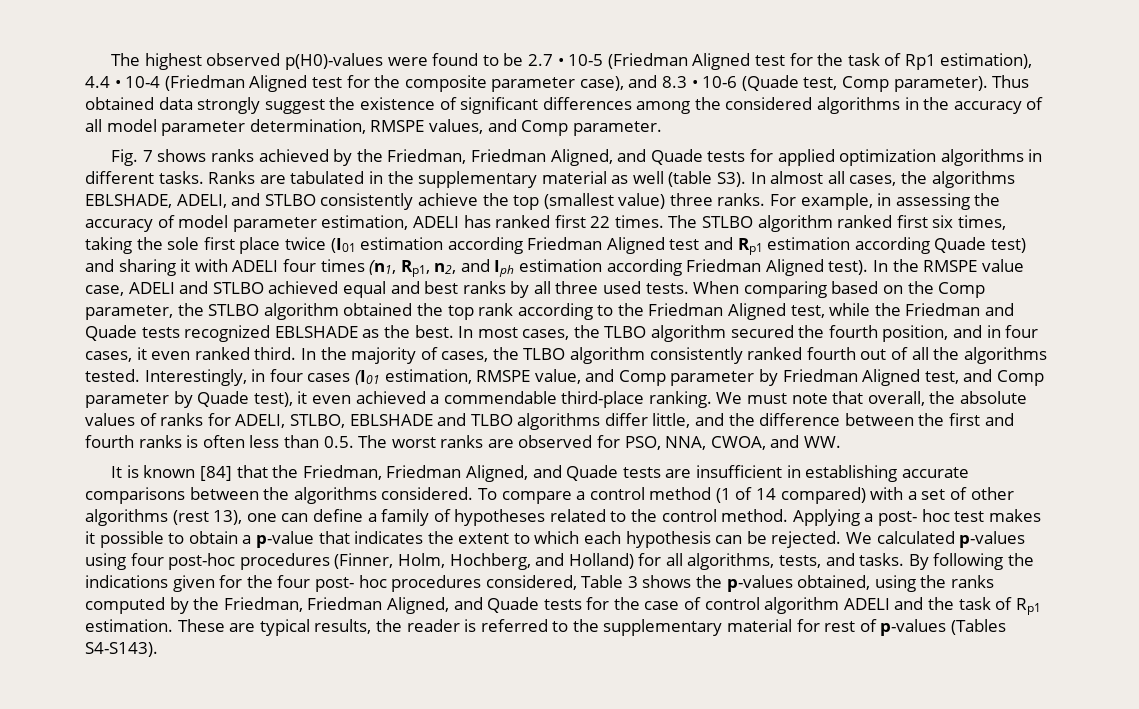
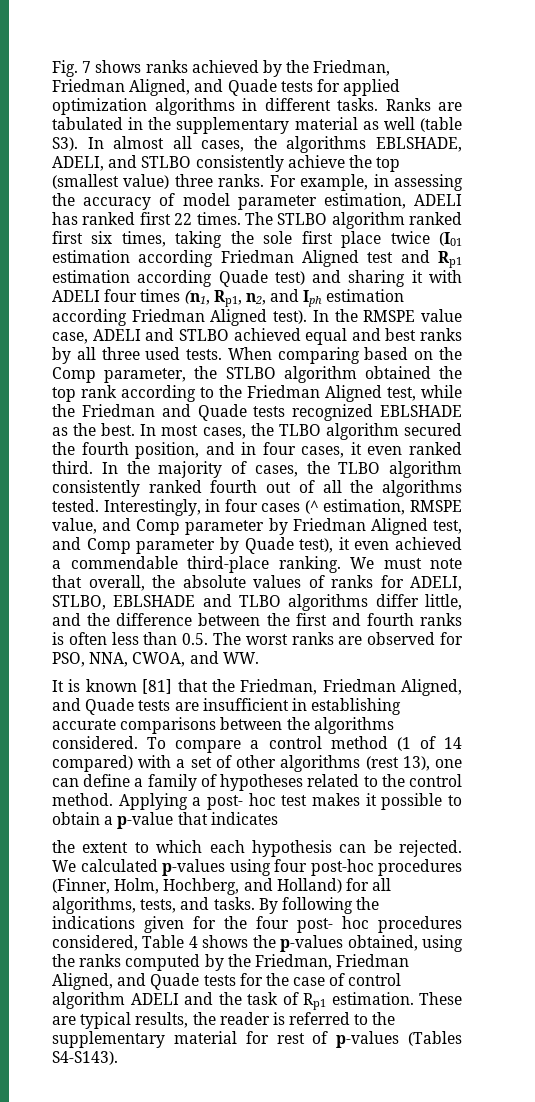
[111,53,1033,70] [85,75,1030,92] [85,97,1044,114] [85,119,662,136] The highest observed p(H0)-values were found to be 2.7 • 10-5 (Friedman Aligned test for the task of Rp1 estimation), 4.4 • 10-4 (Friedman Aligned test for the composite parameter case), and 8.3 • 10-6 (Quade test, Comp parameter). Thus obtained data strongly suggest the existence of significant differences among the considered algorithms in the accuracy of all model parameter determination, RMSPE values, and Comp parameter. // -> (52, 68) none
[354,370,380,385] (I01 -> [304,500,319,514] (^
[200,466,233,481] [84] -> [142,679,173,694] [81]
(424, 537) none -> (278, 818) //
[627,576,638,588] 3 -> [188,936,198,948] 4

